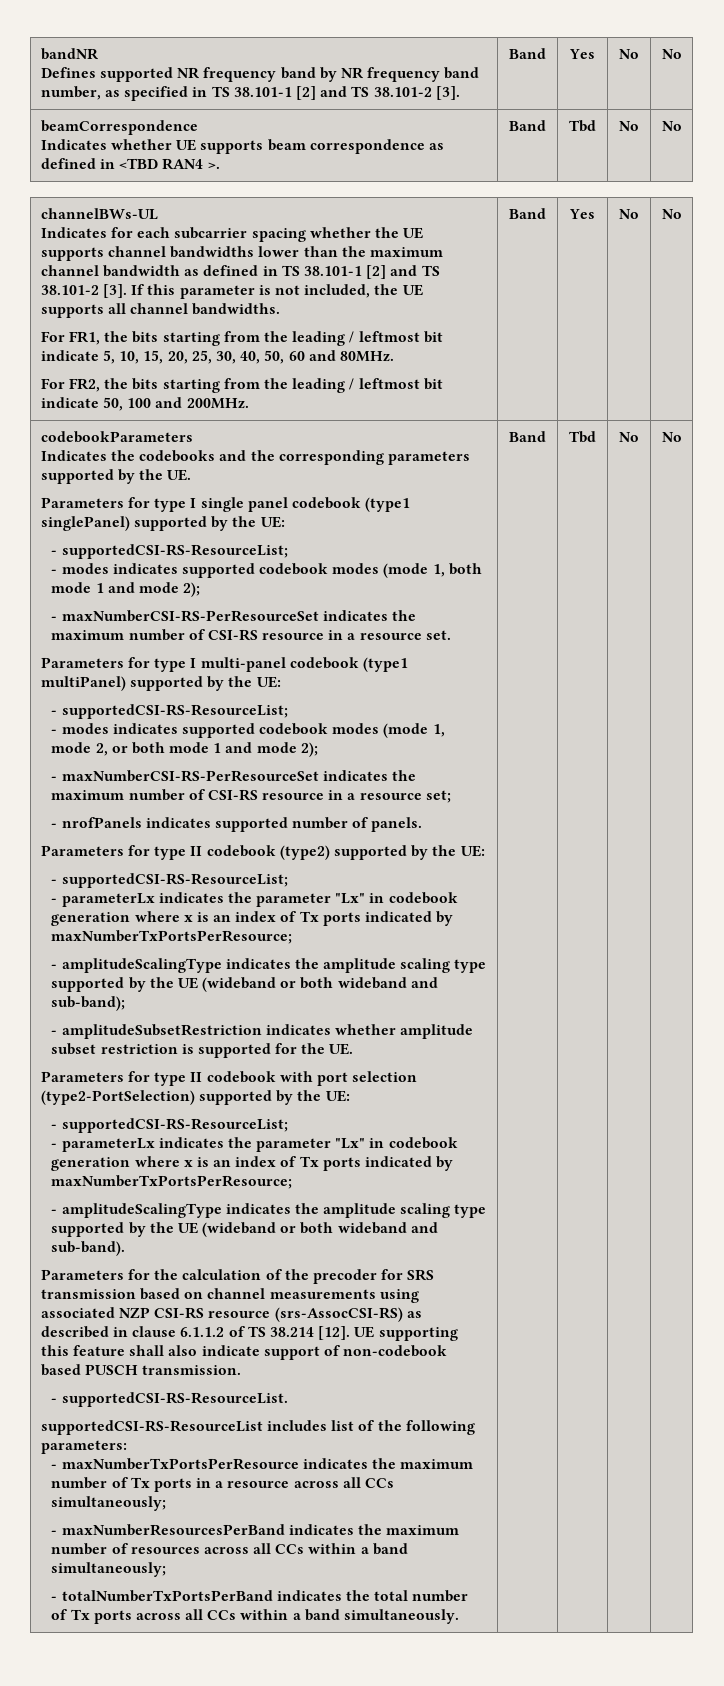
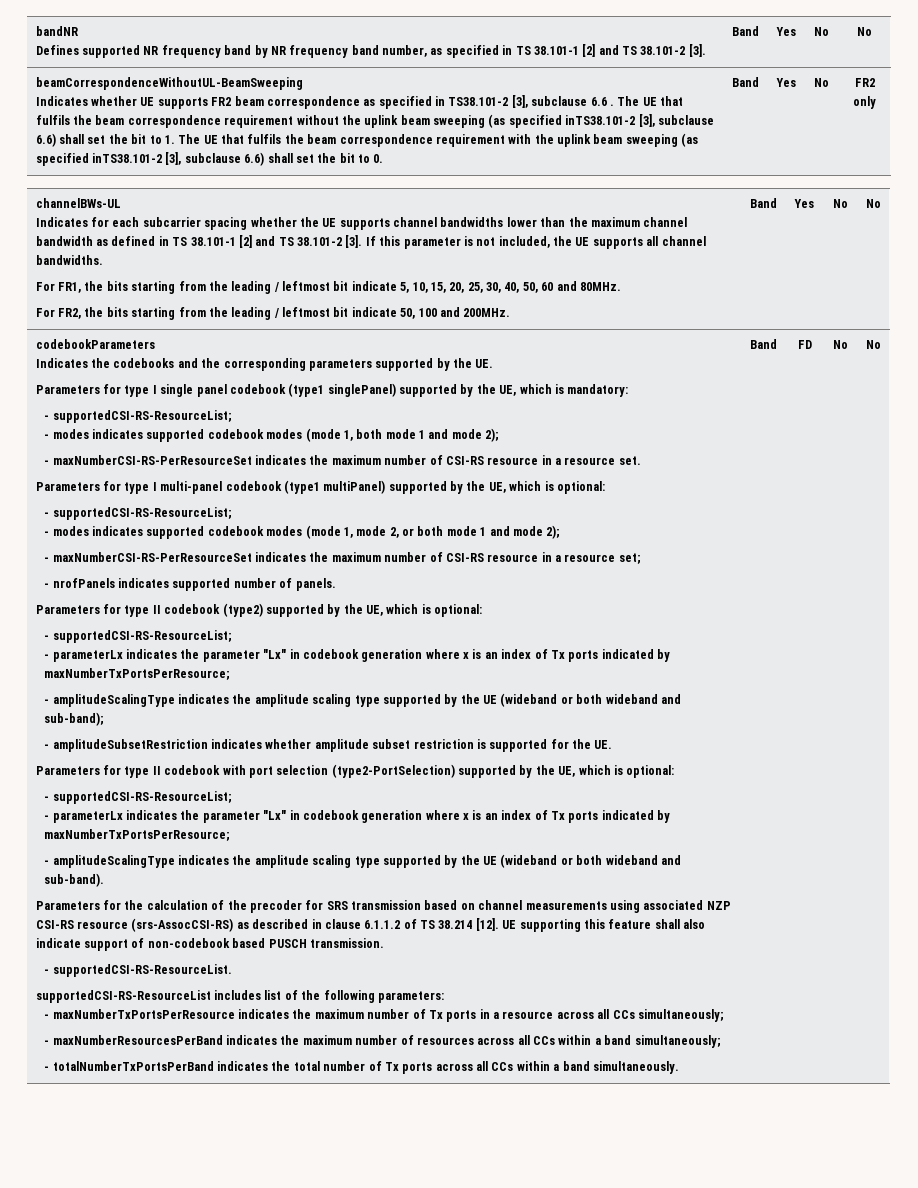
[40,120,198,135] beamCorrespondence -> [35,77,303,90] beamCorrespondenceWithoutUL-BeamSweeping
(264, 147) none -> [211,97,232,106] FR2
[40,158,220,170] [509,120,546,131] [569,120,596,132] [619,121,639,131] [661,121,682,131] defined in <TBD RAN4 >. | Band | Tbd | No | No -> [378,95,684,109] [35,114,714,128] [35,133,699,147] [35,152,384,166] [731,77,759,87] [775,78,796,87] [814,78,829,87] [854,78,875,87] [853,96,876,109] specified in TS38.101-2 [3], subclause 6.6 . The UE that fulfils the beam correspondence requirement without the uplink beam sweeping (as specified inTS38.101-2 [3], subclause 6.6) shall set the bit to 1. The UE that fulfils the beam correspondence requirement with the uplink beam sweeping (as specified inTS38.101-2 [3], subclause 6.6) shall set the bit to 0. | Band | Yes | No | FR2 only
[260,516,285,528] UE: -> [499,384,629,397] UE, which is mandatory:
[256,676,281,688] UE: -> [488,481,605,494] UE, which is optional:
[460,845,485,857] UE: -> [366,604,483,617] UE, which is optional:
[325,1090,350,1102] UE: -> [558,765,675,778] UE, which is optional:
[569,431,596,443] Tbd -> [797,340,812,349] FD

